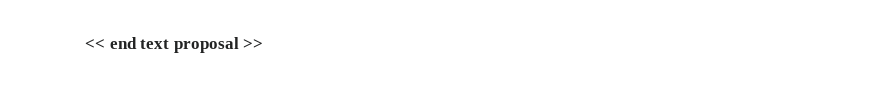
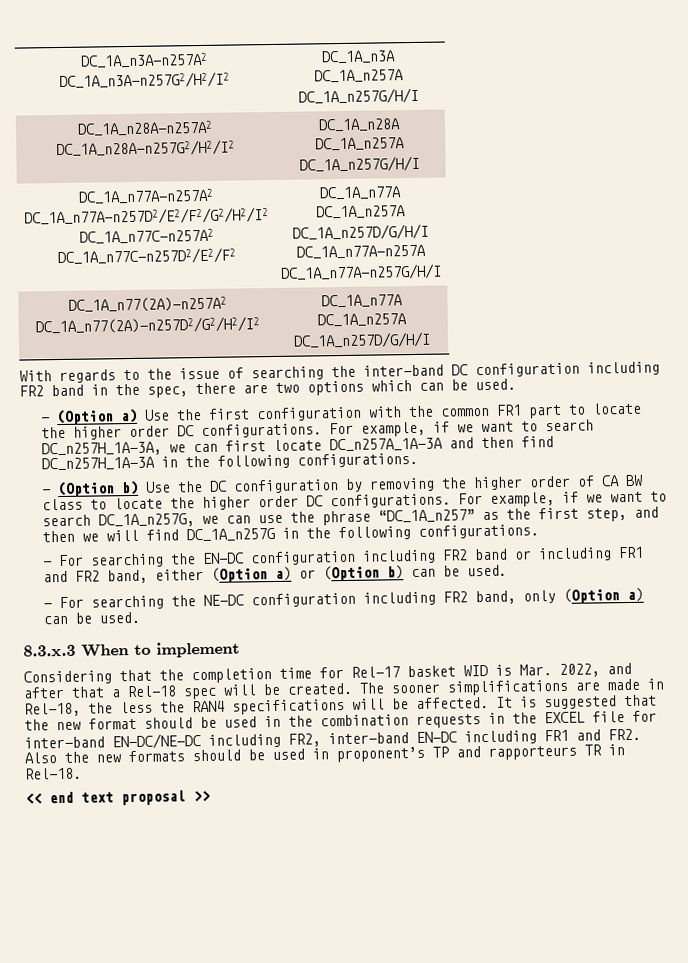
(85, 44) none -> [79,52,208,68] [58,71,230,89] [321,50,396,64] [314,69,404,83] [298,87,419,105] [76,120,213,136] [55,139,235,158] [318,118,401,132] [315,137,405,151] [299,155,420,173] [77,188,214,204] [23,207,269,226] [78,228,214,244] [56,247,236,266] [319,186,402,200] [316,205,406,219] [292,223,429,241] [296,244,426,259] [280,263,442,281] [67,296,227,313] [34,316,260,335] [321,294,403,308] [317,313,407,327] [293,331,431,349] [19,361,660,384] [19,378,516,398] [40,402,642,426] [40,419,594,440] [40,436,554,457] [40,452,418,471] [41,474,643,498] [41,491,667,511] [41,506,659,528] [41,524,539,543] [42,546,644,568] [42,564,508,584] [42,587,644,610] [42,611,140,625] [23,641,240,658] [23,662,632,685] [23,678,664,700] [24,694,657,717] [24,710,657,731] [24,728,641,750] [24,744,625,764] [25,767,82,780] DC_1A_n3A-n257A2 // DC_1A_n3A-n257G2/H2/I2 | DC_1A_n3A // DC_1A_n257A // DC_1A_n257G/H/I // DC_1A_n28A-n257A2 // DC_1A_n28A-n257G2/H2/I2 | DC_1A_n28A // DC_1A_n257A // DC_1A_n257G/H/I // DC_1A_n77A-n257A2 // DC_1A_n77A-n257D2/E2/F2/G2/H2/I2 // DC_1A_n77C-n257A2 // DC_1A_n77C-n257D2/E2/F2 | DC_1A_n77A // DC_1A_n257A // DC_1A_n257D/G/H/I // DC_1A_n77A-n257A // DC_1A_n77A-n257G/H/I // DC_1A_n77(2A)-n257A2 // DC_1A_n77(2A)-n257D2/G2/H2/I2 | DC_1A_n77A // DC_1A_n257A // DC_1A_n257D/G/H/I // With regards to the issue of searching the inter-band DC configuration including FR2 band in the spec, there are two options which can be used. // - (Option a) Use the first configuration with the common FR1 part to locate the higher order DC configurations. For example, if we want to search DC_n257H_1A-3A, we can first locate DC_n257A_1A-3A and then find DC_n257H_1A-3A in the following configurations. // - (Option b) Use the DC configuration by removing the higher order of CA BW class to locate the higher order DC configurations. For example, if we want to search DC_1A_n257G, we can use the phrase “DC_1A_n257” as the first step, and then we will find DC_1A_n257G in the following configurations. // - For searching the EN-DC configuration including FR2 band or including FR1 and FR2 band, either (Option a) or (Option b) can be used. // - For searching the NE-DC configuration including FR2 band, only (Option a) can be used. // 8.3.x.3 When to implement // Considering that the completion time for Rel-17 basket WID is Mar. 2022, and after that a Rel-18 spec will be created. The sooner simplifications are made in Rel-18, the less the RAN4 specifications will be affected. It is suggested that the new format should be used in the combination requests in the EXCEL file for inter-band EN-DC/NE-DC including FR2, inter-band EN-DC including FR1 and FR2. Also the new formats should be used in proponent’s TP and rapporteurs TR in Rel-18. //

